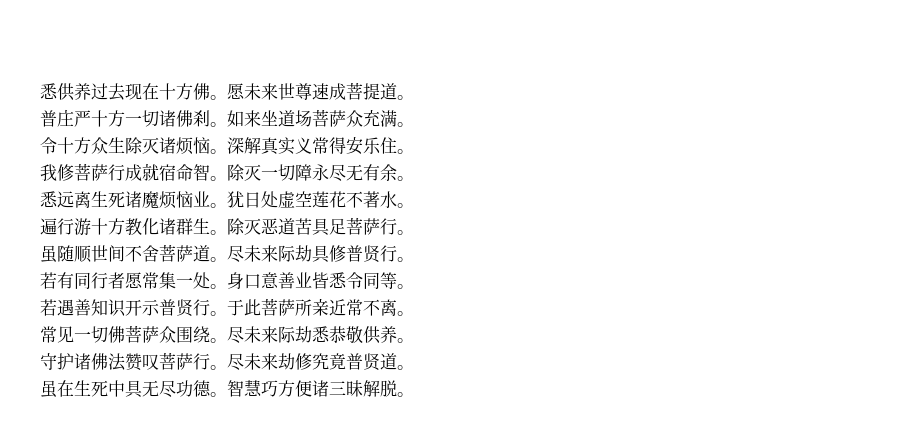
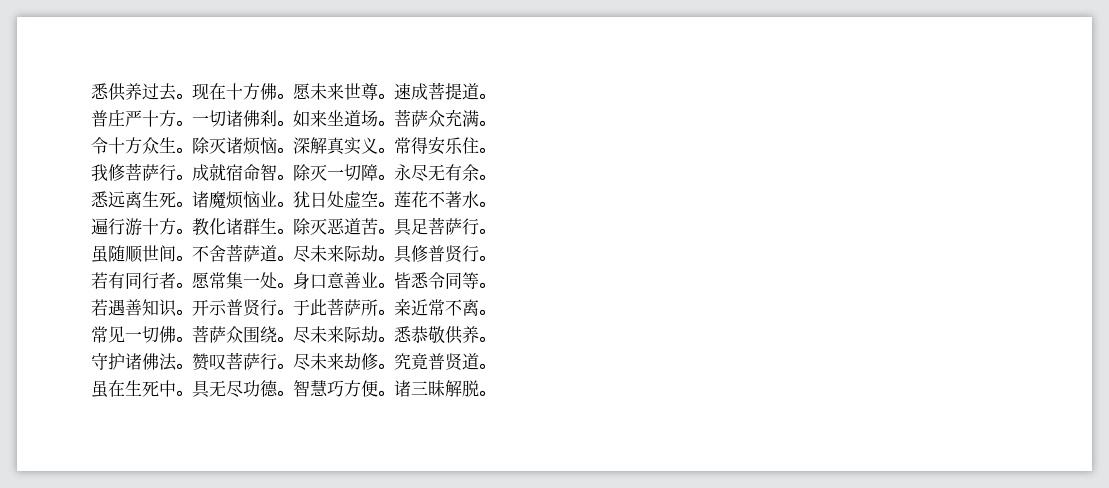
(125, 92) none -> [176,93,192,99] 。
(312, 91) none -> [378,93,394,99] 。
(125, 118) none -> [176,120,192,126] 。
(312, 118) none -> [378,120,394,126] 。
(125, 145) none -> [176,147,192,153] 。
(312, 145) none -> [378,147,394,153] 。
(125, 172) none -> [176,174,192,180] 。
(312, 172) none -> [378,174,394,180] 。
(125, 199) none -> [176,201,192,207] 。
(312, 199) none -> [378,201,394,207] 。
(125, 226) none -> [176,228,192,234] 。
(312, 226) none -> [378,228,394,234] 。
(125, 253) none -> [176,255,192,261] 。
(312, 253) none -> [378,255,394,261] 。
(125, 280) none -> [176,282,192,288] 。
(312, 280) none -> [378,282,394,288] 。
(126, 308) none -> [176,309,192,315] 。
(312, 307) none -> [378,309,394,315] 。
(125, 334) none -> [176,336,192,342] 。
(312, 334) none -> [378,336,394,342] 。
(126, 362) none -> [176,363,192,369] 。
(312, 361) none -> [378,363,394,369] 。
(125, 388) none -> [176,390,192,396] 。
(312, 388) none -> [378,390,394,396] 。

